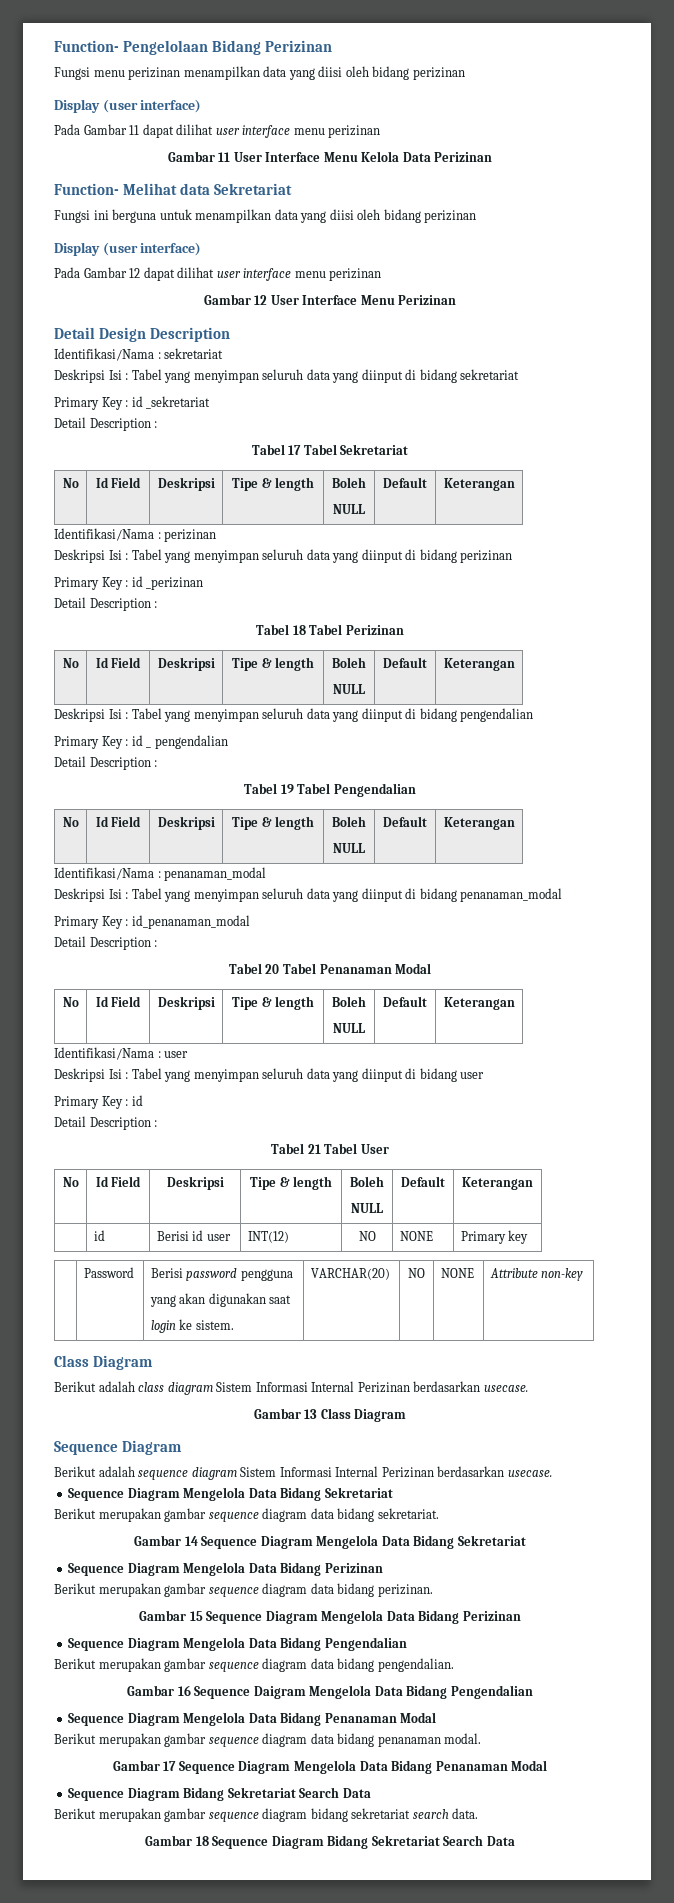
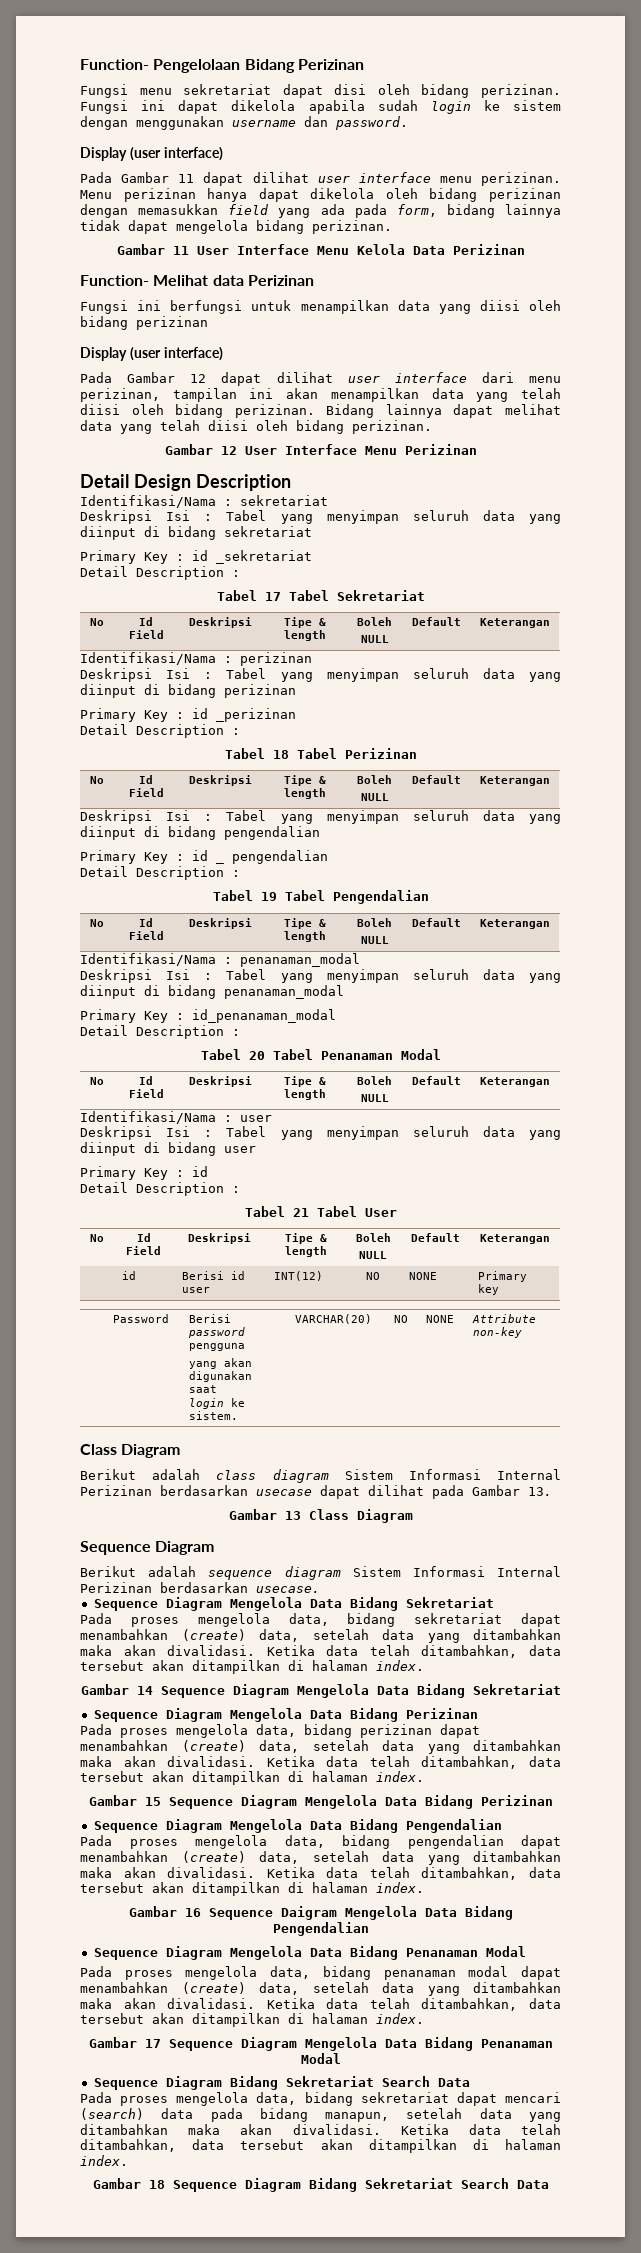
[128,66,465,80] perizinan menampilkan data yang diisi oleh bidang perizinan -> [183,84,561,98] [80,100,561,114] [80,116,408,130] sekretariat dapat disi oleh bidang perizinan. Fungsi ini dapat dikelola apabila sudah login ke sistem dengan menggunakan username dan password.
[328,125,381,138] perizinan -> [481,172,561,186] [80,188,561,202] [80,204,561,218] [80,220,392,234] perizinan. Menu perizinan hanya dapat dikelola oleh bidang perizinan dengan memasukkan field yang ada pada form, bidang lainnya tidak dapat mengelola bidang perizinan.
[213,183,292,195] [54,209,157,223] Sekretariat // Fungsi ini berguna -> [247,275,314,286] [80,300,243,314] Perizinan // Fungsi ini berfungsi
[294,268,382,281] menu perizinan -> [481,372,561,383] [80,388,561,402] [80,404,561,418] [80,420,432,434] dari menu perizinan, tampilan ini akan menampilkan data yang telah diisi oleh bidang perizinan. Bidang lainnya dapat melihat data yang telah diisi oleh bidang perizinan.
[483,1385,528,1392] usecase. -> [256,1485,552,1499] usecase dapat dilihat pada Gambar 13.
[54,1508,439,1522] Berikut merupakan gambar sequence diagram data bidang sekretariat. -> [80,1613,561,1627] [80,1629,561,1643] [80,1645,561,1658] [80,1660,424,1674] Pada proses mengelola data, bidang sekretariat dapat menambahkan (create) data, setelah data yang ditambahkan maka akan divalidasi. Ketika data telah ditambahkan, data tersebut akan ditampilkan di halaman index.
[54,1583,433,1597] Berikut merupakan gambar sequence diagram data bidang perizinan. -> [80,1724,480,1738] [80,1740,561,1754] [80,1756,561,1769] [80,1771,424,1785] Pada proses mengelola data, bidang perizinan dapat menambahkan (create) data, setelah data yang ditambahkan maka akan divalidasi. Ketika data telah ditambahkan, data tersebut akan ditampilkan di halaman index.
[54,1658,454,1672] Berikut merupakan gambar sequence diagram data bidang pengendalian. -> [80,1835,561,1849] [80,1851,561,1865] [80,1867,561,1880] [80,1882,424,1896] Pada proses mengelola data, bidang pengendalian dapat menambahkan (create) data, setelah data yang ditambahkan maka akan divalidasi. Ketika data telah ditambahkan, data tersebut akan ditampilkan di halaman index.
[54,1733,482,1747] Berikut merupakan gambar sequence diagram data bidang penanaman modal. -> [80,1966,561,1980] [80,1982,561,1996] [80,1998,561,2011] [80,2013,424,2027] Pada proses mengelola data, bidang penanaman modal dapat menambahkan (create) data, setelah data yang ditambahkan maka akan divalidasi. Ketika data telah ditambahkan, data tersebut akan ditampilkan di halaman index.
[54,1808,479,1822] Berikut merupakan gambar sequence diagram bidang sekretariat search data. -> [80,2092,561,2106] [80,2108,561,2122] [80,2124,561,2135] [80,2139,561,2153] [80,2155,128,2166] Pada proses mengelola data, bidang sekretariat dapat mencari (search) data pada bidang manapun, setelah data yang ditambahkan maka akan divalidasi. Ketika data telah ditambahkan, data tersebut akan ditampilkan di halaman index.

